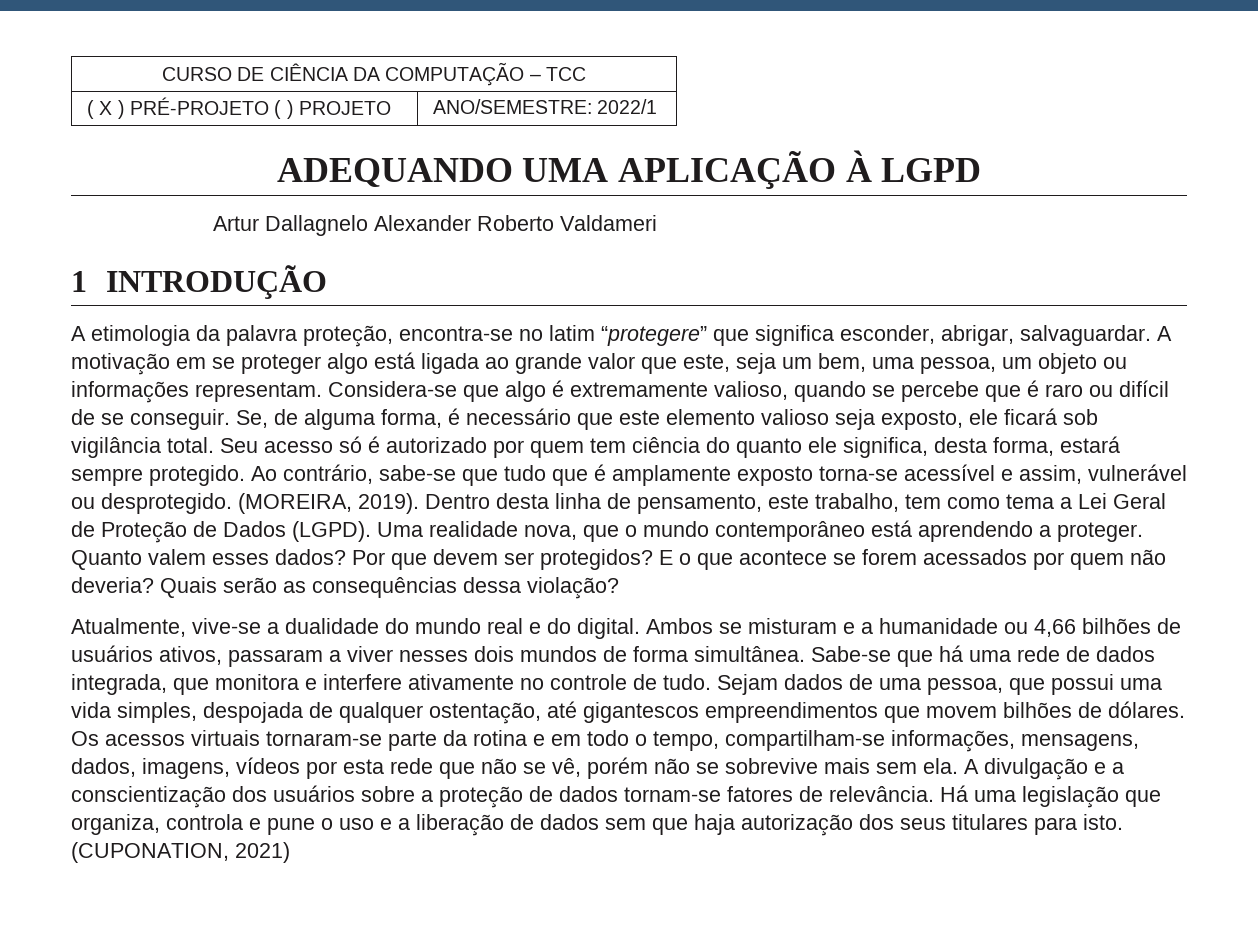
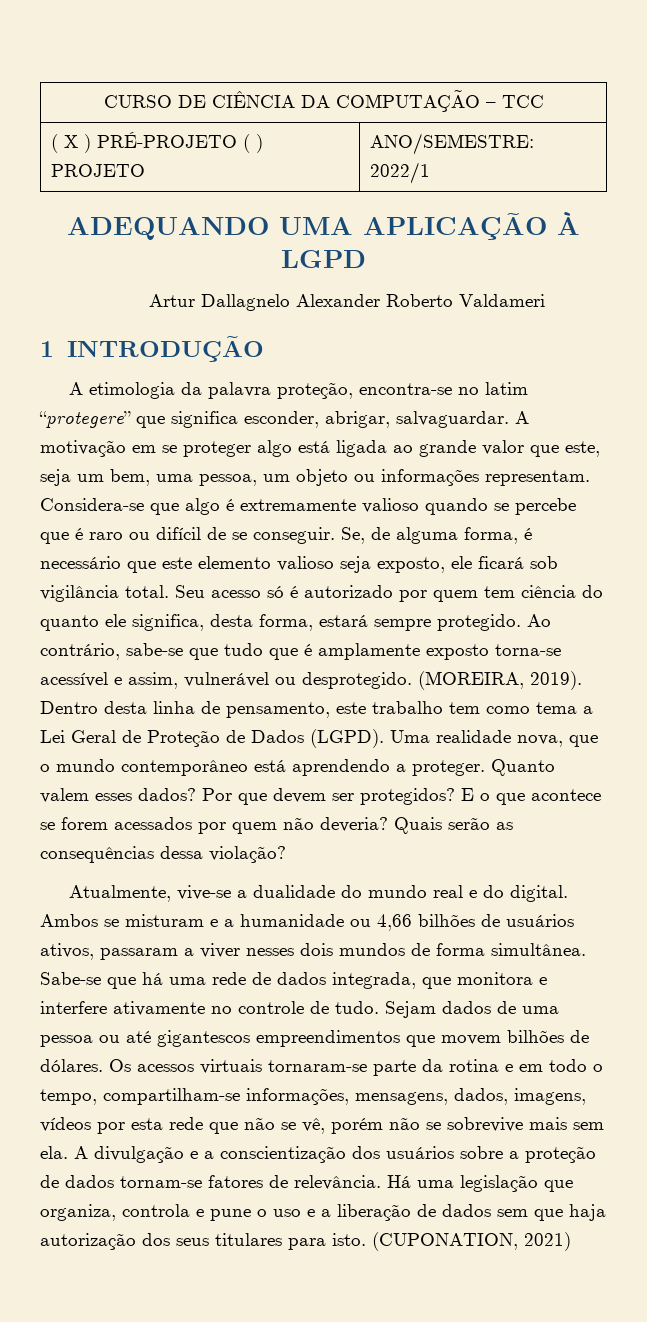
[714,381,788,400] valioso, -> [362,498,419,513] valioso
[815,493,899,512] trabalho, -> [372,701,443,714] trabalho
[927,674,1162,695] [71,702,541,724] pessoa, que possui uma vida simples, despojada de qualquer ostentação, -> [40,1035,120,1047] pessoa ou

